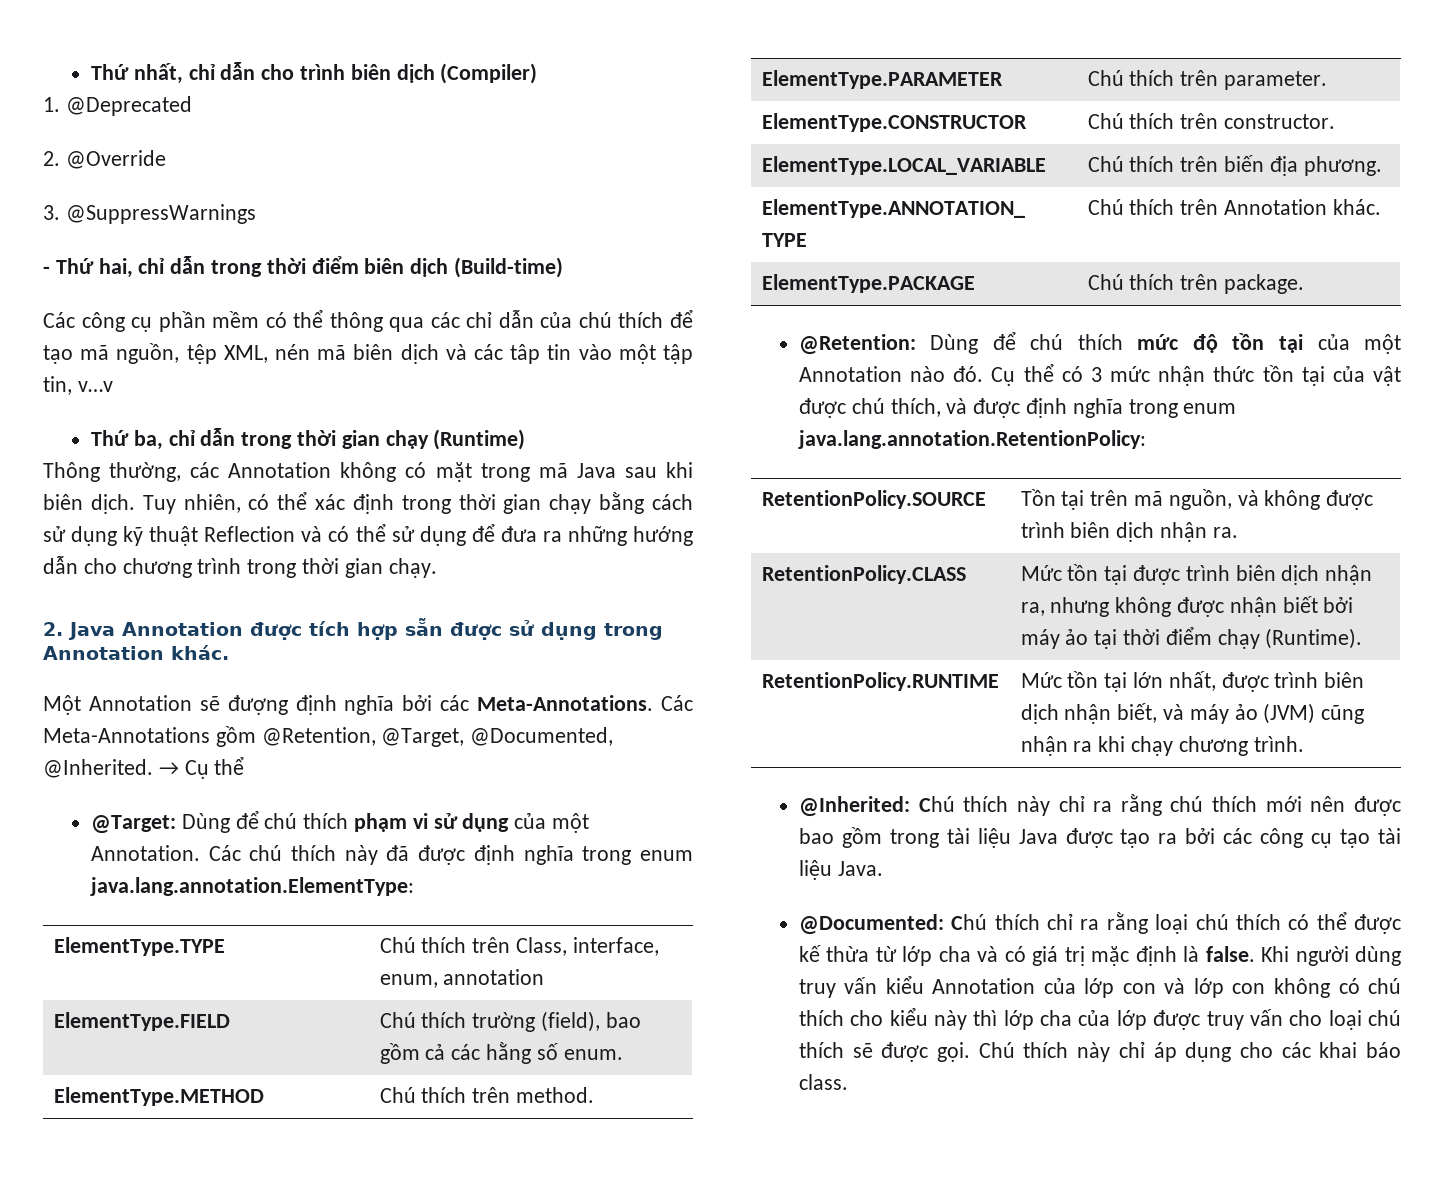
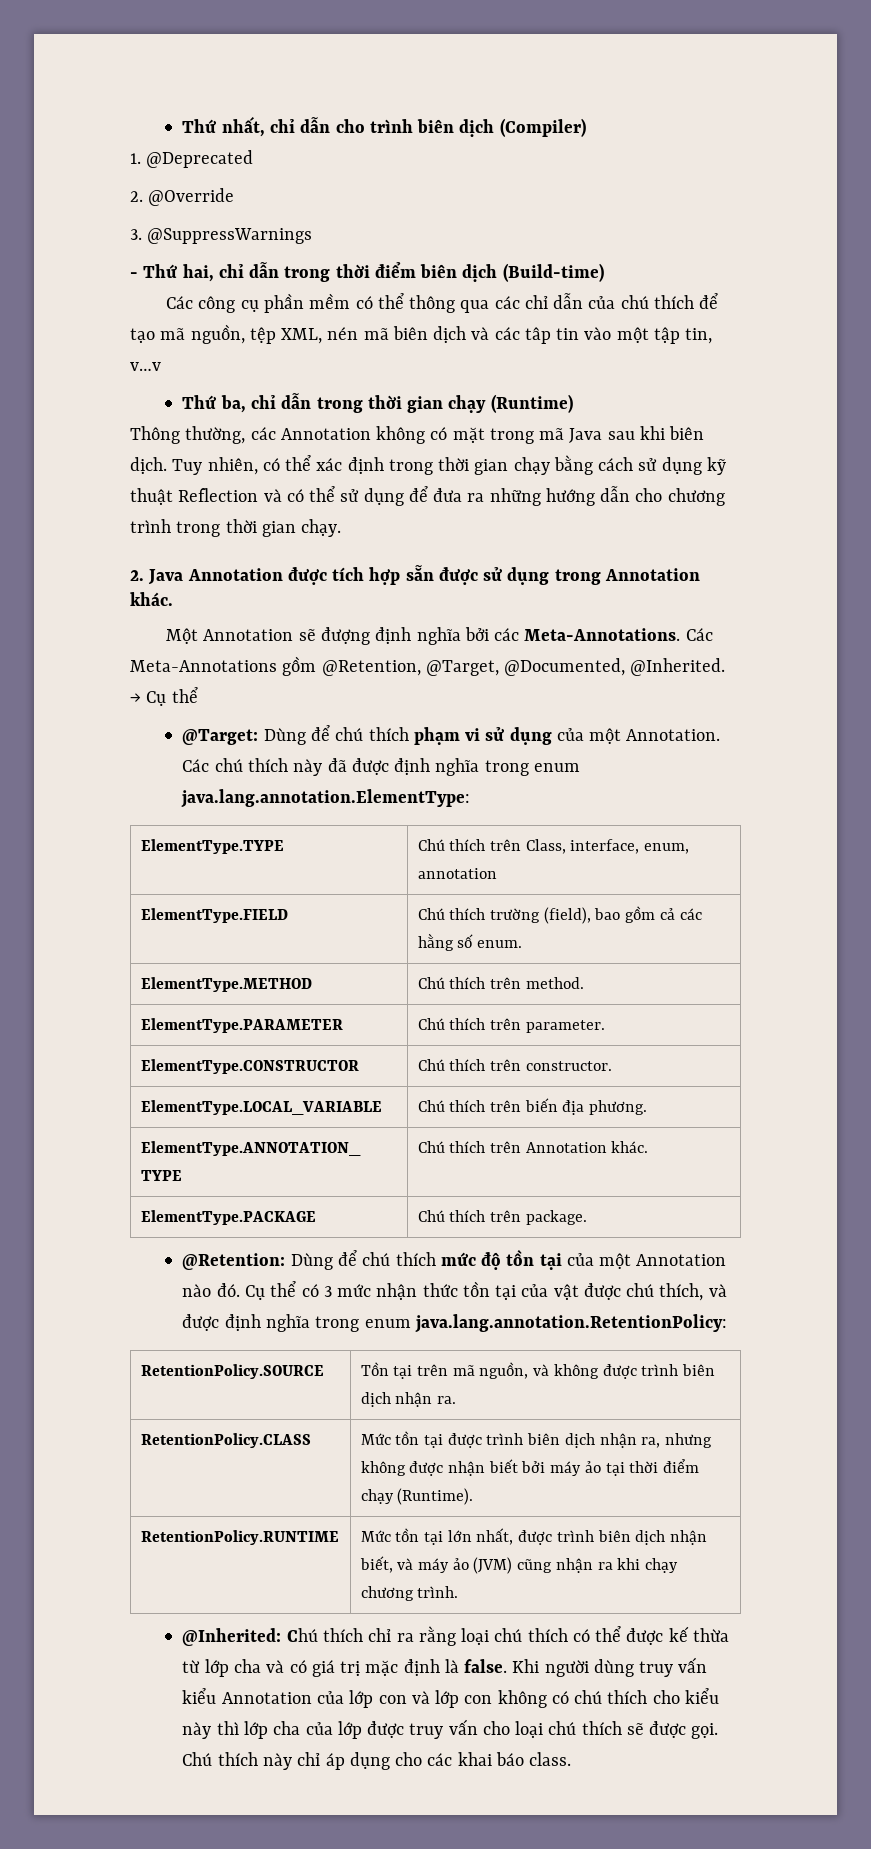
[1016,794,1401,816] [798,827,1401,848] [798,860,883,880] [798,914,1040,935] này chỉ ra rằng chú thích mới nên được bao gồm trong tài liệu Java được tạo ra bởi các công cụ tạo tài liệu Java. // @Documented: Chú thích -> (363, 1635) none

